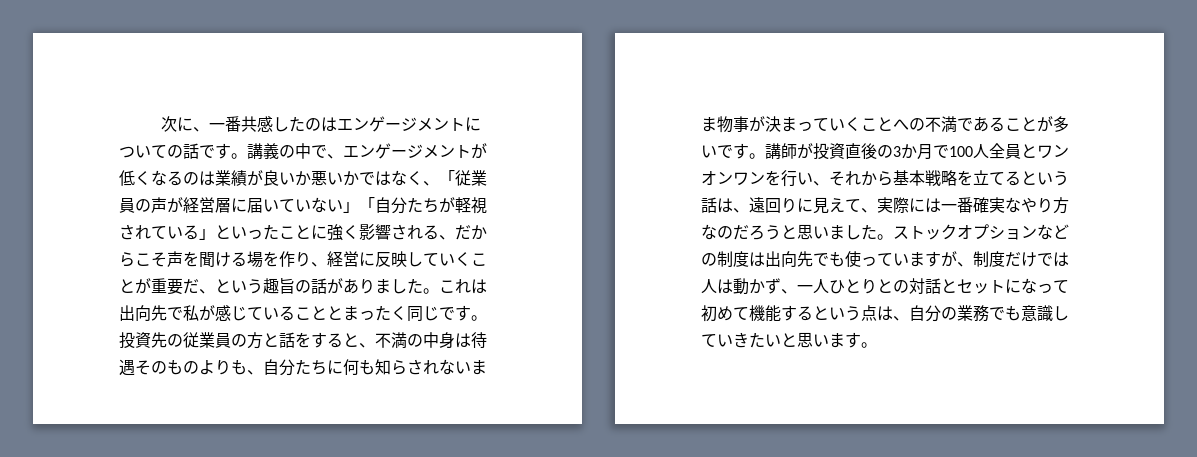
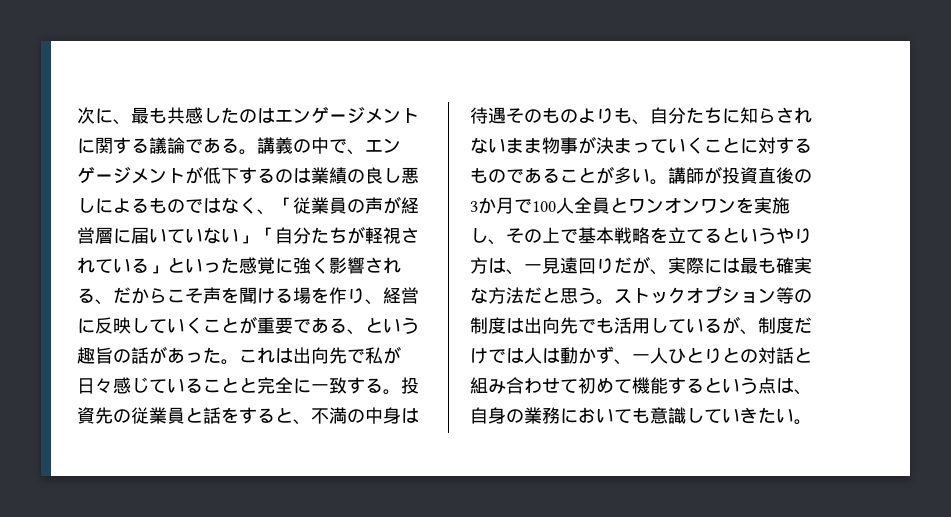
[208,116,241,132] 一番 -> [131,107,167,124] 最も
[119,143,231,159] ついての話です -> [95,137,239,154] 関する議論である
[135,170,167,186] くな -> [221,167,257,184] 下す
[247,170,359,186] が良いか悪いか -> [347,167,419,184] [77,198,185,214] の良し悪しによるもの
[279,225,311,239] こと -> [239,257,275,274] 感覚
[183,279,199,294] だ -> [293,318,347,334] である
[359,279,407,294] りまし -> [185,352,203,363] っ
(215, 313) none -> [77,378,113,394] 日々
[343,305,471,322] まったく同じです -> [257,377,383,394] 完全に一致する
[231,332,263,349] の方 -> (185, 415) none
[343,359,375,375] 何も -> (740, 116) none
[893,116,957,133] への不満 -> [740,137,812,154] [470,168,506,183] に対するもの
[717,143,749,159] です -> (650, 175) none
[781,170,893,187] 行い、それから -> [754,197,790,214] [470,227,578,245] 実施し、その上で
[701,197,1069,214] [701,224,877,240] 話は、遠回りに見えて、実際には一番確実なやり方なのだろうと思いました -> [776,228,812,244] [470,256,812,275] [470,287,596,304] やり方は、一見遠回りだが、実際には最も確実な方法だと思う
[1037,224,1069,240] など -> [776,287,794,304] 等
[845,251,941,267] 使っています -> [614,317,722,334] 活用している
[957,278,1053,294] セットになっ -> [470,377,560,394] 組み合わせ
[925,305,1005,322] 分の業務で -> [488,407,632,424] 身の業務において
[781,332,861,348] と思います -> (794, 415) none

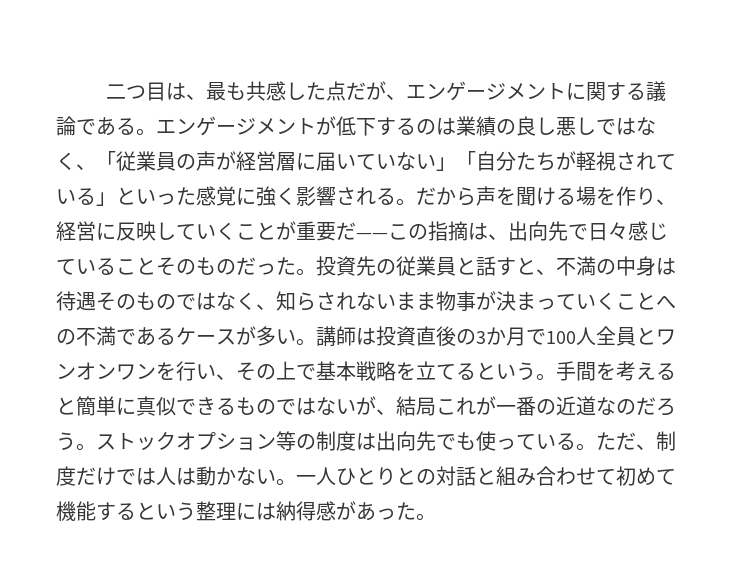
[77,107,113,124] 次に -> [105,82,186,101] 二つ目は
[239,108,275,123] のは -> [325,81,406,101] 点だが、
[257,137,365,155] 講義の中で、 -> (156, 132) none
[95,198,185,214] によるもの -> (596, 126) none
[95,287,203,305] 、だからこそ -> [396,187,476,206] 。だから
[293,317,419,335] [77,346,401,365] である、という趣旨の話があった。これは出向先で私が -> [336,221,588,241] だ――この指摘は、出向先で
[239,377,383,394] と完全に一致する -> [156,257,296,276] そのものだった
[221,407,275,424] をする -> [496,257,516,276] す
[578,107,740,125] よりも、自分たちに -> [176,292,276,310] ではなく、
[740,137,812,154] [470,167,596,184] に対するものであること -> [656,295,676,309] [56,326,236,346] への不満であるケース
[704,166,722,184] が -> [356,327,376,345] は
[754,197,790,214] [470,228,488,243] 実施し -> [176,361,216,381] 行い
[776,228,812,244] [470,256,812,275] [470,287,578,304] やり方は、一見遠回りだが、実際には最も確実な方法だと思 -> [536,361,676,381] [56,396,676,416] 。手間を考えると簡単に真似できるものではないが、結局これが一番の近道なのだろ
[614,316,740,334] 活用しているが -> [476,431,636,451] 使っている。ただ
[596,346,632,365] ず、 -> [236,467,296,486] ない。
[758,377,812,395] [470,407,794,424] 点は、自身の業務においても意識していきたい -> [196,501,416,521] 整理には納得感があった

